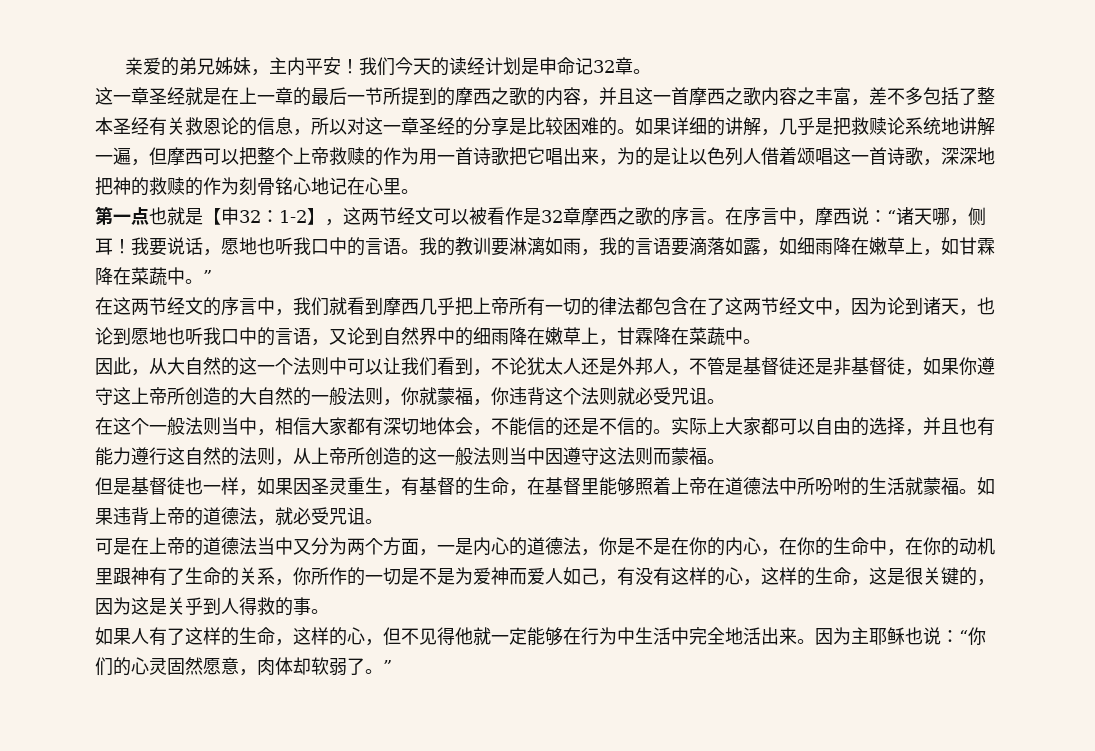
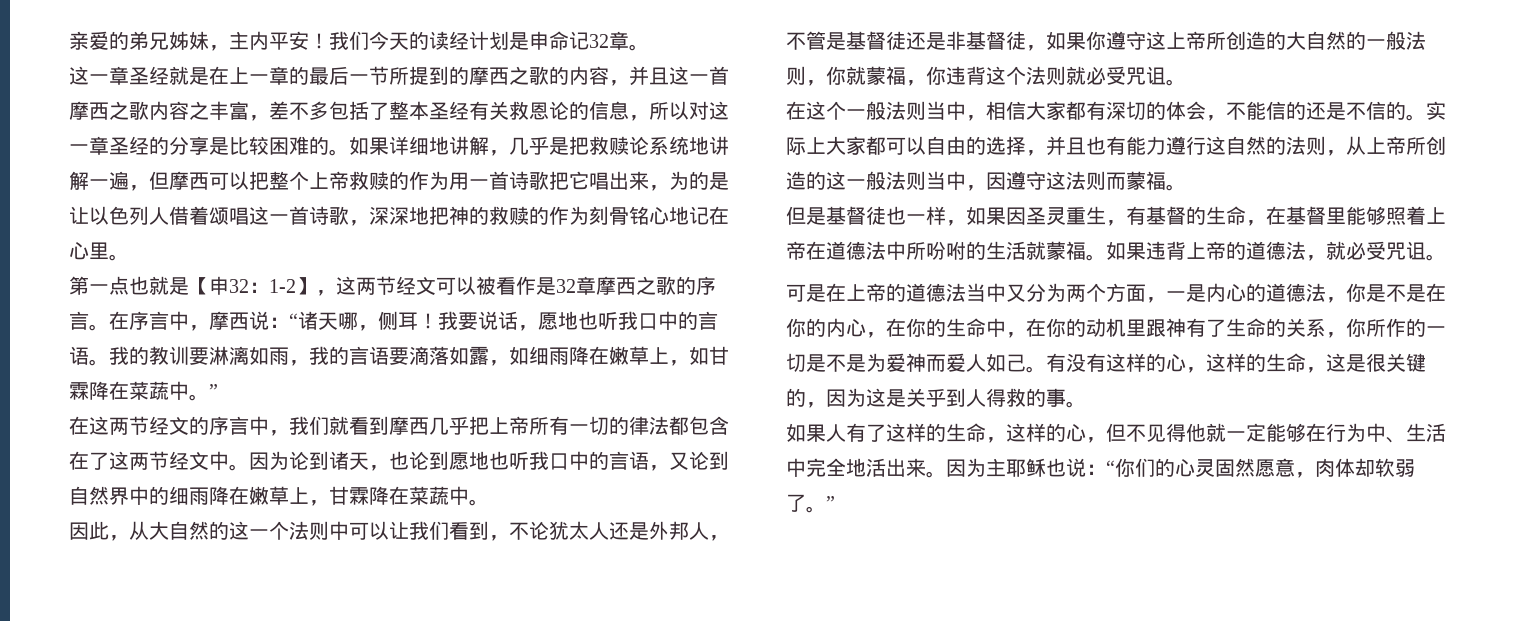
[707,117,725,136] 的 -> [429,136,449,155] 地
[833,309,851,316] ， -> [229,464,249,471] 。
[419,417,437,435] 地 -> [1146,101,1166,120] 的
(545, 456) none -> [966,185,986,191] ，
[599,579,617,586] ， -> [1026,366,1046,373] 。
(635, 636) none -> [1386,437,1406,443] 、

